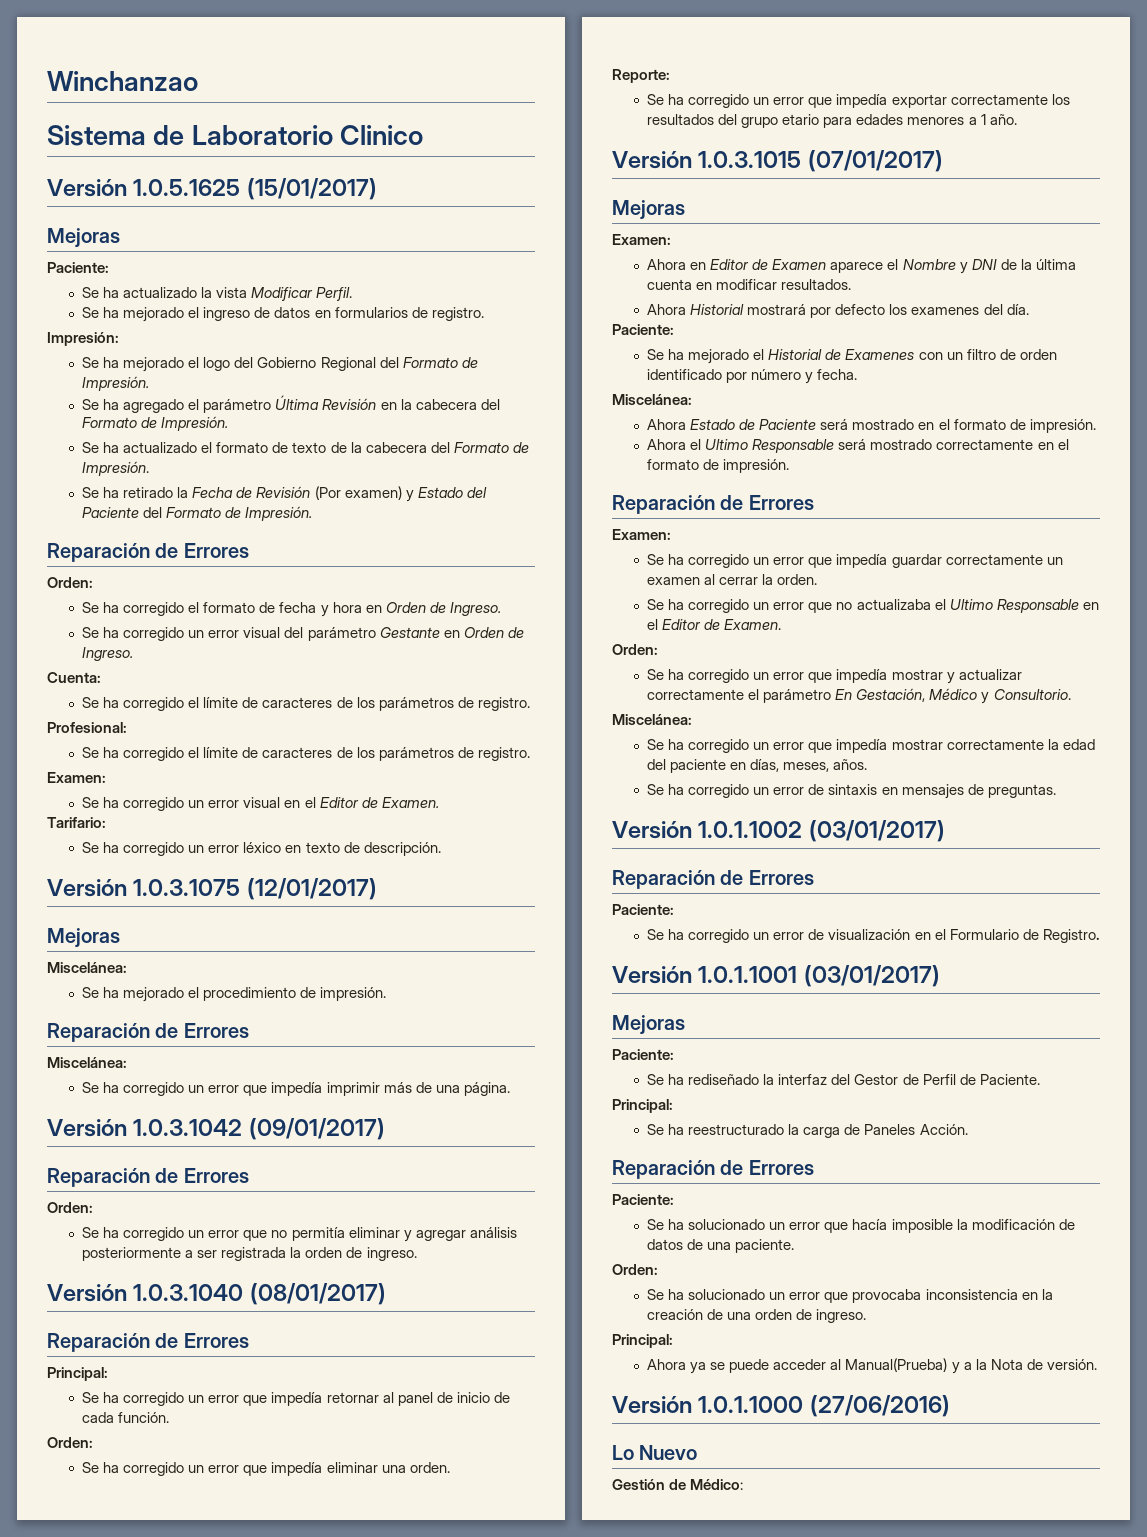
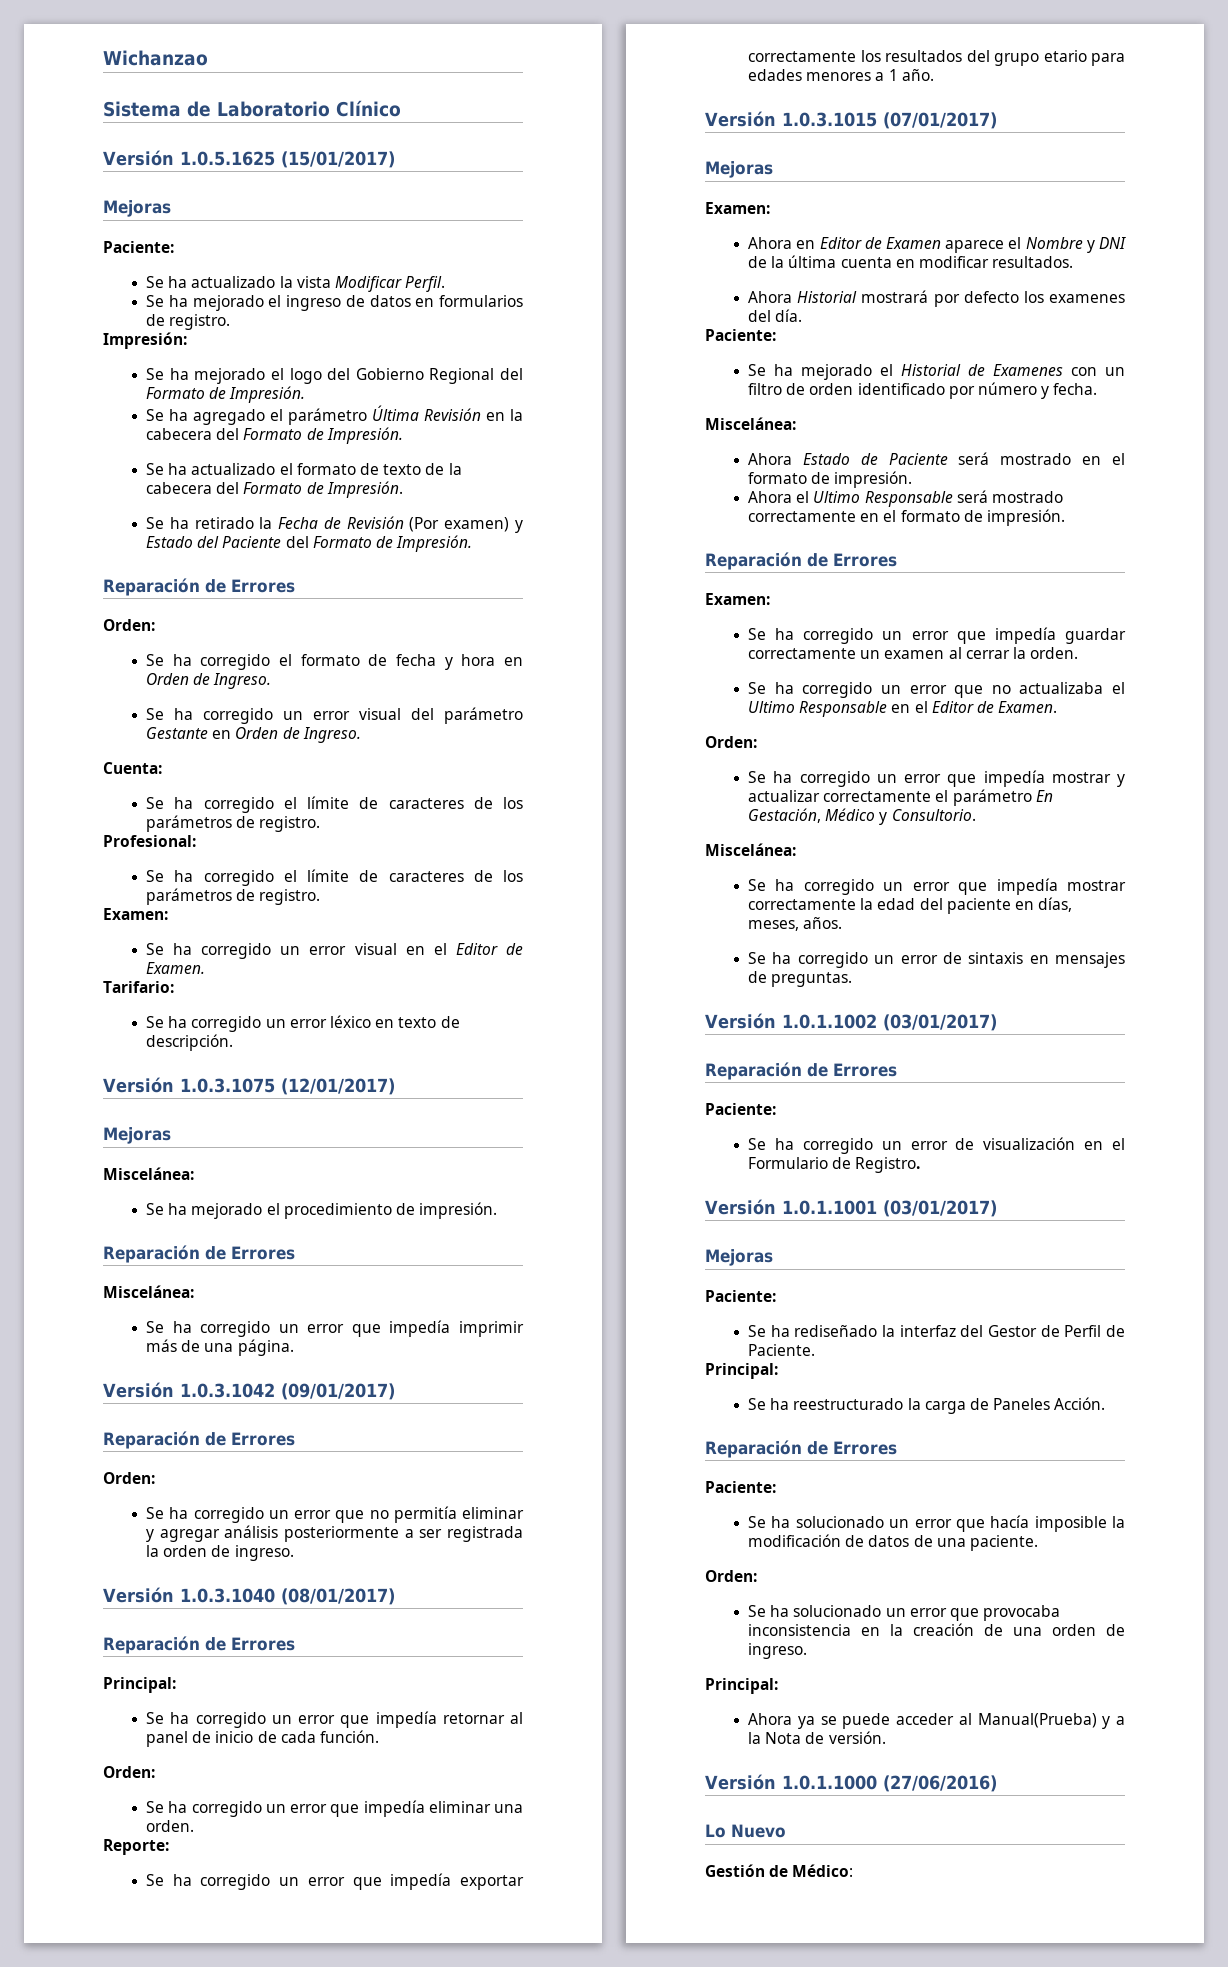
[47,71,198,91] Winchanzao -> [103,50,208,66] Wichanzao
[339,125,423,145] Clinico -> [336,100,401,117] Clínico

